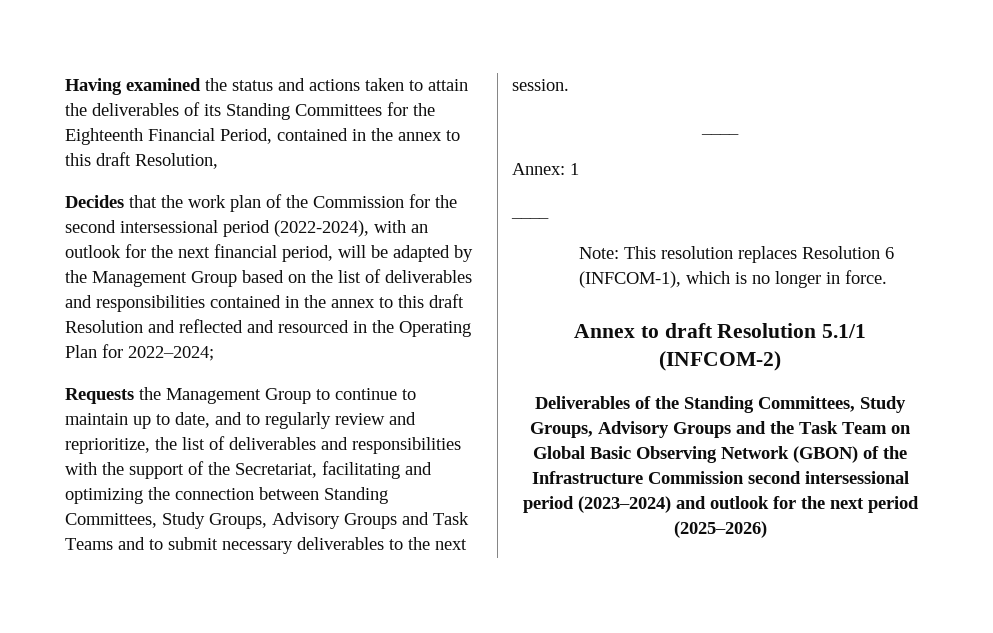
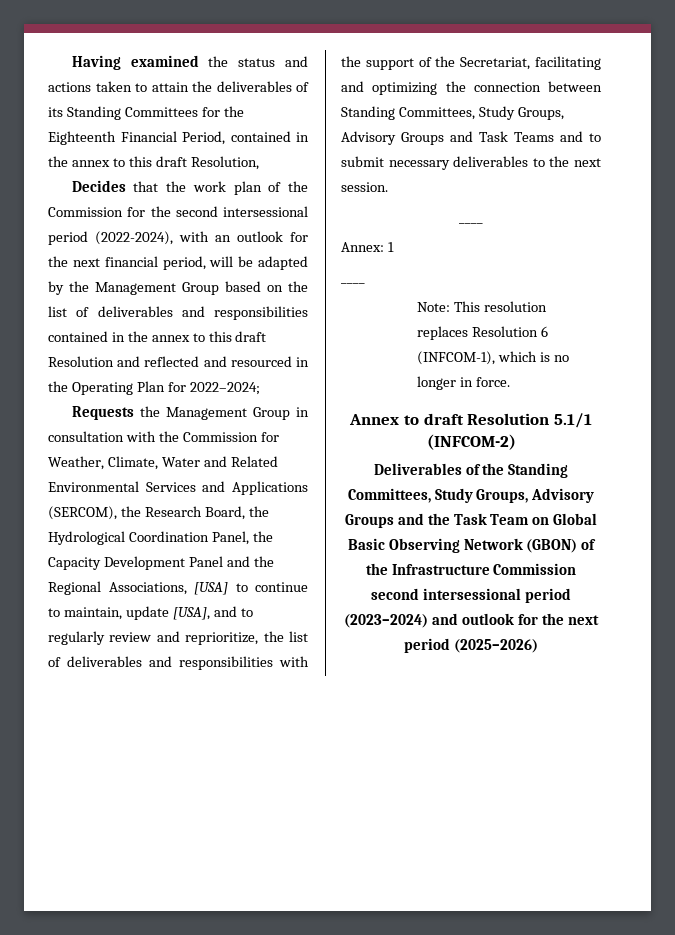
[316,388,416,400] [65,412,210,429] to continue to maintain up to date, -> [296,407,309,417] [48,431,279,442] [48,456,278,470] [48,481,308,495] [48,506,269,520] [48,531,273,545] [48,556,274,570] [48,581,308,595] [48,606,210,620] in consultation with the Commission for Weather, Climate, Water and Related Environmental Services and Applications (SERCOM), the Research Board, the Hydrological Coordination Panel, the Capacity Development Panel and the Regional Associations, [USA] to continue to maintain, update [USA],

